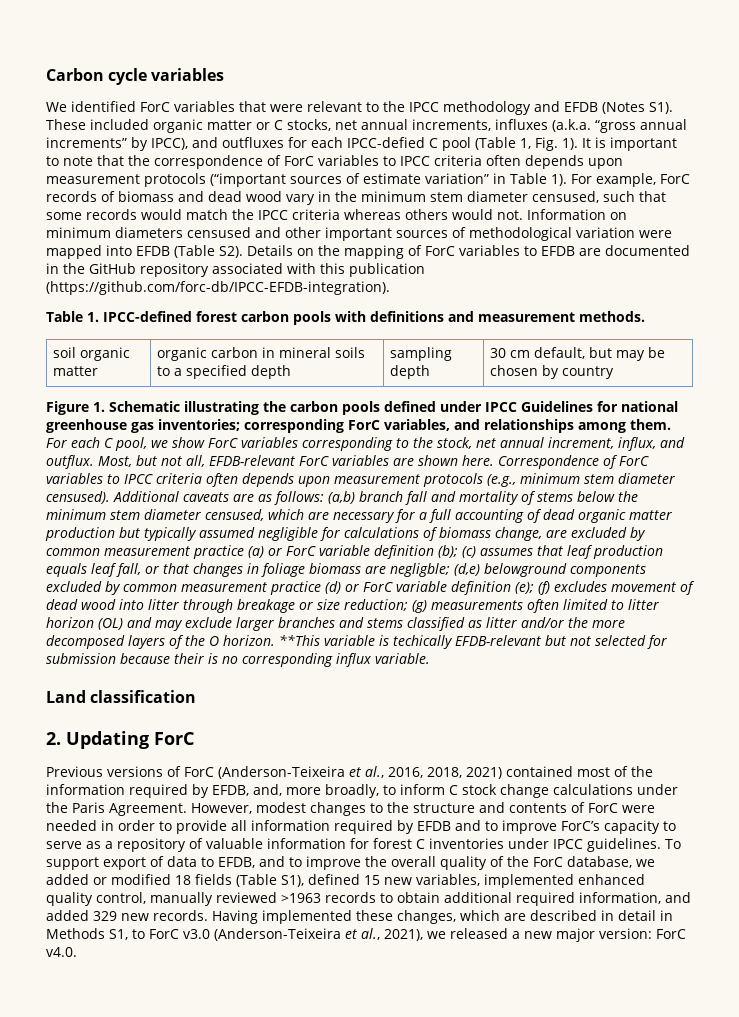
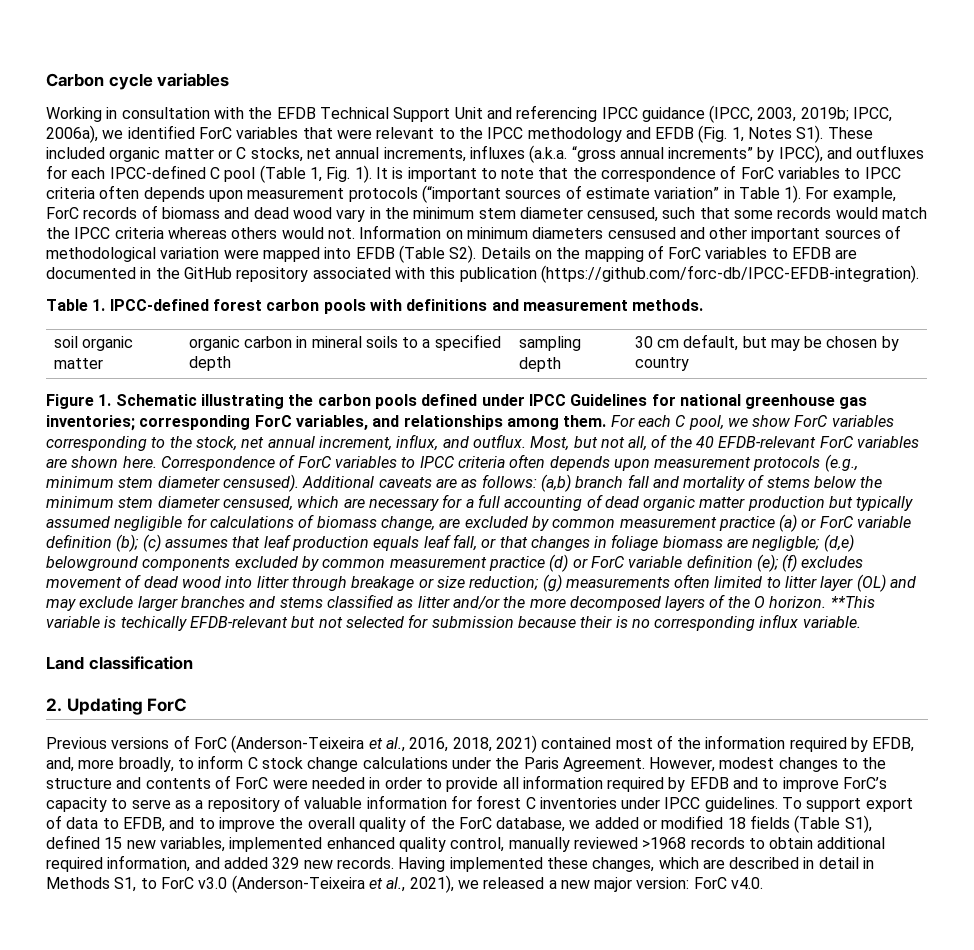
[46,102,67,112] We -> [46,105,893,123] [46,125,124,143] Working in consultation with the EFDB Technical Support Unit and referencing IPCC guidance (IPCC, 2003, 2019b; IPCC, 2006a), we
[602,102,645,114] (Notes -> [698,125,793,143] (Fig. 1, Notes
[347,137,425,148] IPCC-defied -> [109,165,206,179] IPCC-defined
(205, 461) none -> [651,434,715,448] of the 40
[46,617,94,628] horizon -> [820,576,854,591] layer
[281,893,321,903] >1963 -> [642,837,687,849] >1968

